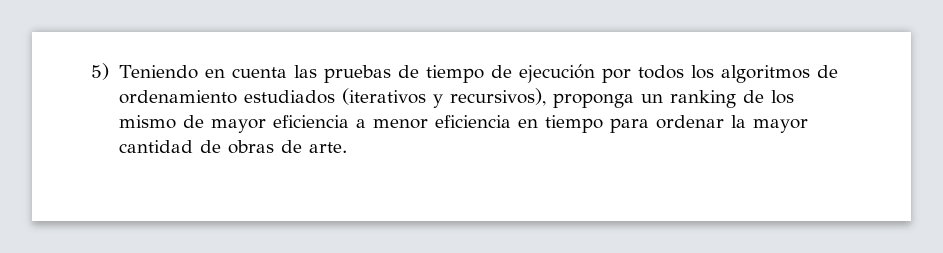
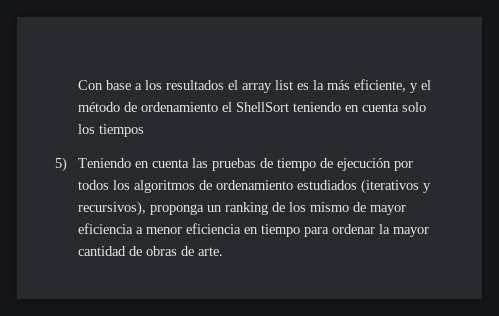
(91, 71) none -> [77,79,431,93] [77,102,426,112] [77,124,144,137] Con base a los resultados el array list es la más eficiente, y el método de ordenamiento el ShellSort teniendo en cuenta solo los tiempos //

